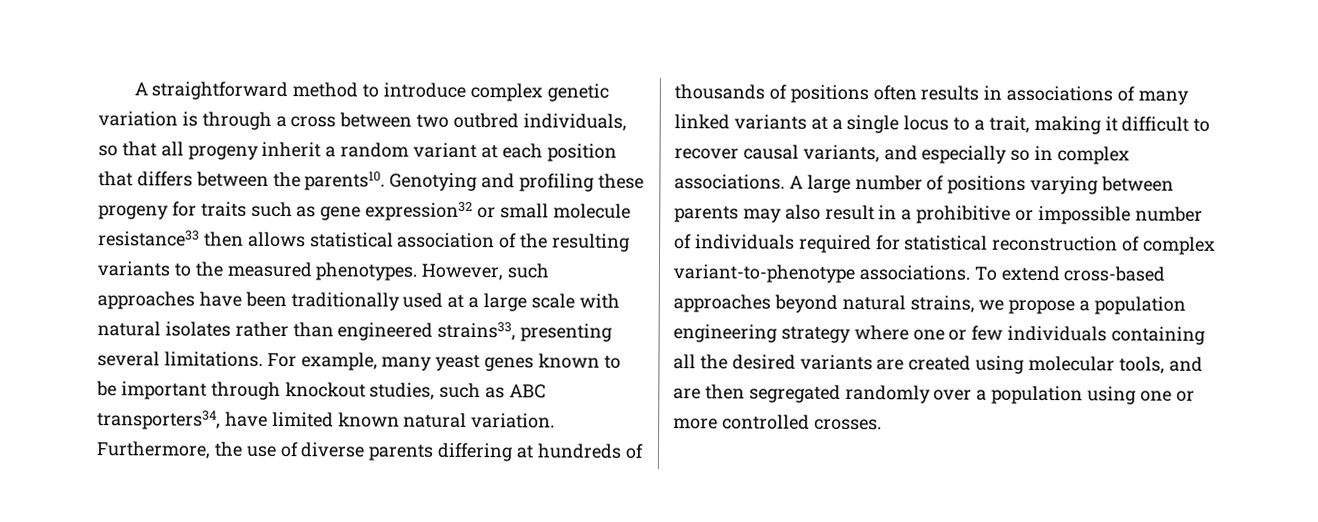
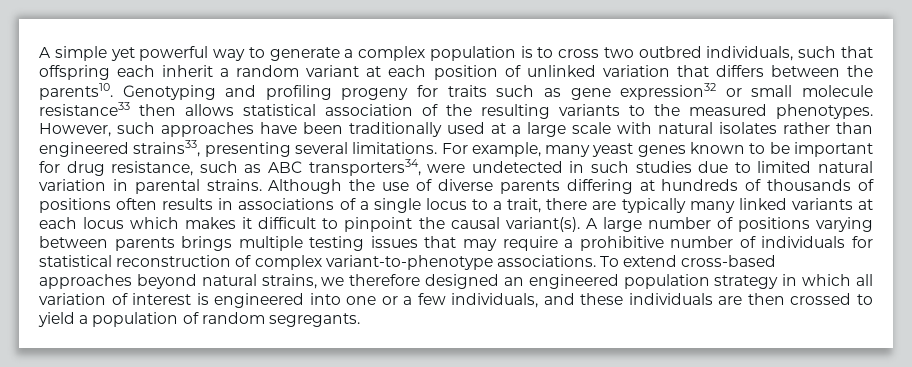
[133,81,609,102] [98,111,627,131] [98,141,259,160] A straightforward method to introduce complex genetic variation is through a cross between two outbred individuals, so that all progeny -> [39,46,873,61] [39,65,156,80] A simple yet powerful way to generate a complex population is to cross two outbred individuals, such that offspring each
(617, 152) none -> [504,65,670,77] of unlinked variation
[389,172,478,192] Genotying -> [122,85,216,100] Genotyping
[597,173,644,189] these -> (332, 92) none
[210,381,436,401] through knockout studies, -> [39,161,194,176] for drug resistance,
[224,411,556,429] [96,441,211,459] have limited known natural variation. Furthermore, -> [427,161,874,173] [39,179,343,194] were undetected in such studies due to limited natural variation in parental strains. Although
[1137,90,1189,105] [674,114,828,130] many linked variants at -> (356, 204) none
[1033,115,1211,135] [674,144,1131,165] [674,174,785,190] making it difficult to recover causal variants, and especially so in complex associations. -> [546,198,873,213] [39,217,580,232] there are typically many linked variants at each locus which makes it difficult to pinpoint the causal variant(s).
[742,204,1131,225] may also result in a prohibitive or impossible -> [181,236,664,251] brings multiple testing issues that may require a prohibitive
[798,234,872,254] required -> (846, 242) none
[1008,296,1187,315] [673,324,1206,345] [673,354,1203,374] [673,384,1195,405] [673,414,882,431] propose a population engineering strategy where one or few individuals containing all the desired variants are created using molecular tools, and are then segregated randomly over a population using one or more controlled crosses. -> [349,274,873,289] [39,293,873,308] [38,312,360,327] therefore designed an engineered population strategy in which all variation of interest is engineered into one or a few individuals, and these individuals are then crossed to yield a population of random segregants.

